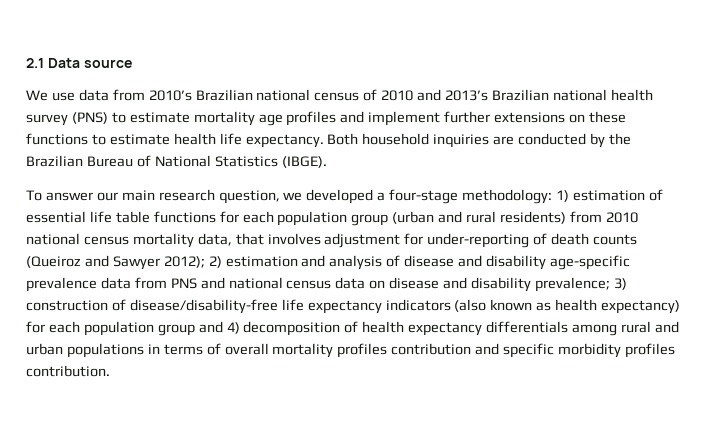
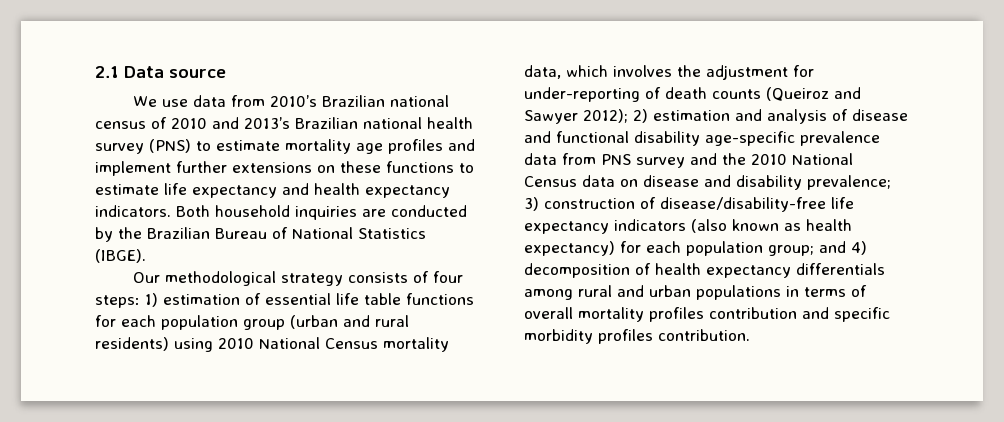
[173,133,324,148] health life expectancy. -> [164,183,450,198] [95,205,171,217] life expectancy and health expectancy indicators.
[26,189,553,204] To answer our main research question, we developed a four-stage methodology: -> [132,271,463,286] [95,295,140,308] Our methodological strategy consists of four steps:
[569,211,638,223] [26,233,321,248] from 2010 national census mortality data, that involves -> [174,337,449,352] [524,65,701,79] using 2010 National Census mortality data, which involves the
(483, 261) none -> [556,131,629,143] functional
[200,277,332,289] and national census -> [636,153,853,168] [524,176,577,187] survey and the 2010 National Census
[157,324,195,336] group -> [768,245,814,256] group;

